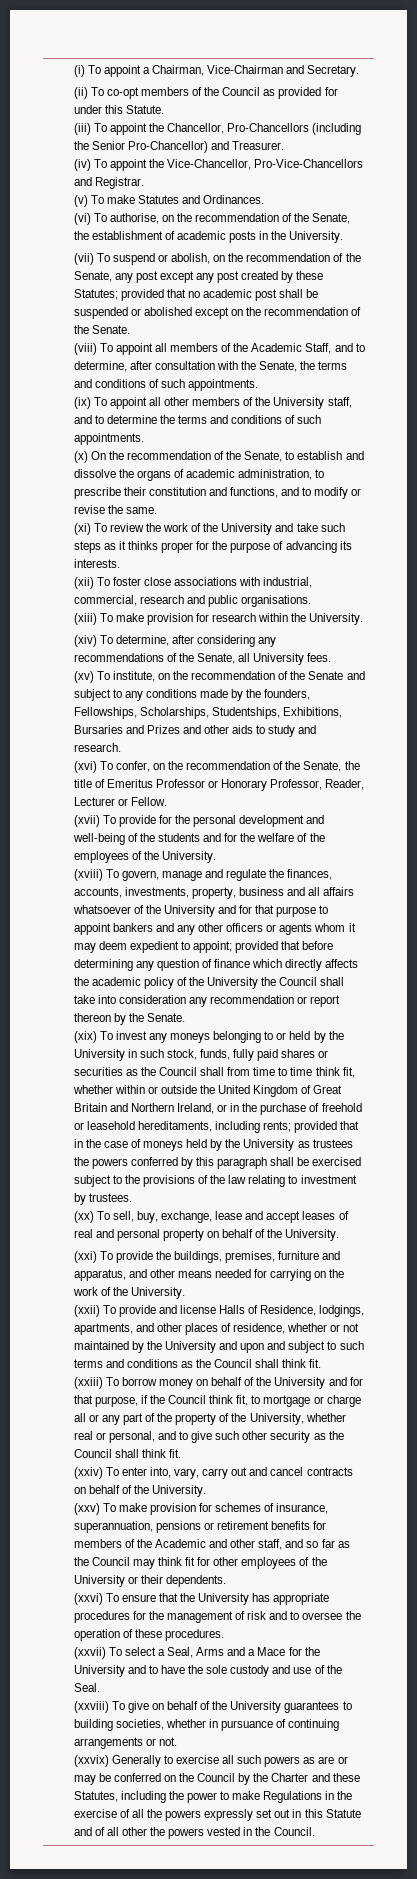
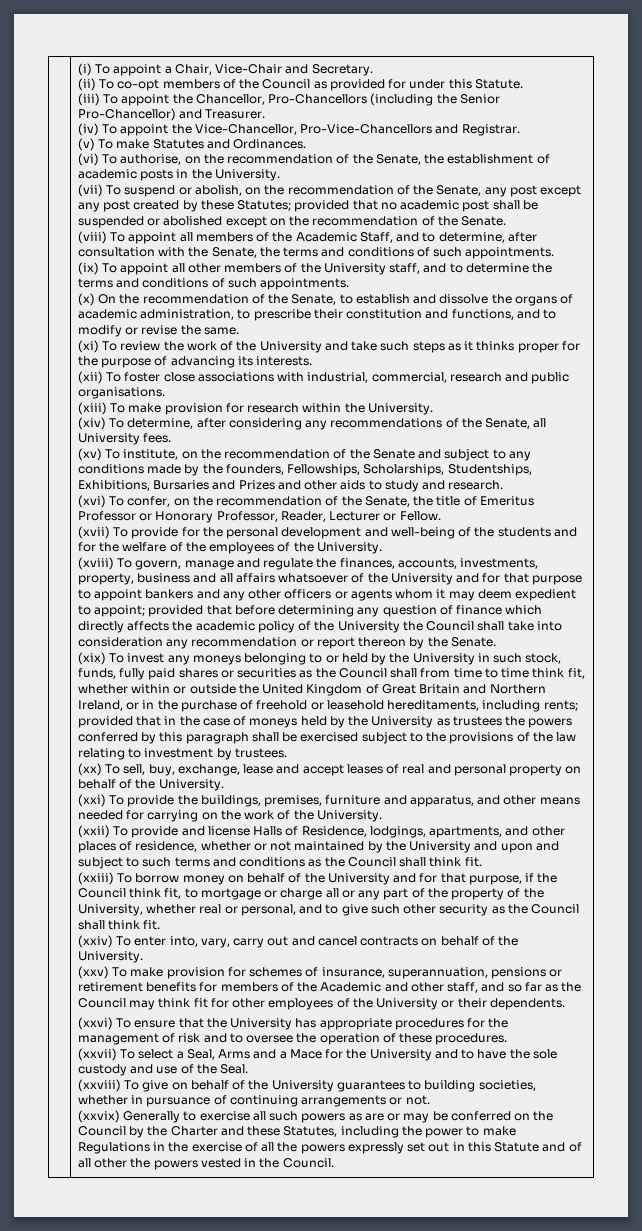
[152,65,284,76] Chairman, Vice-Chairman -> [174,64,283,75] Chair, Vice-Chair

